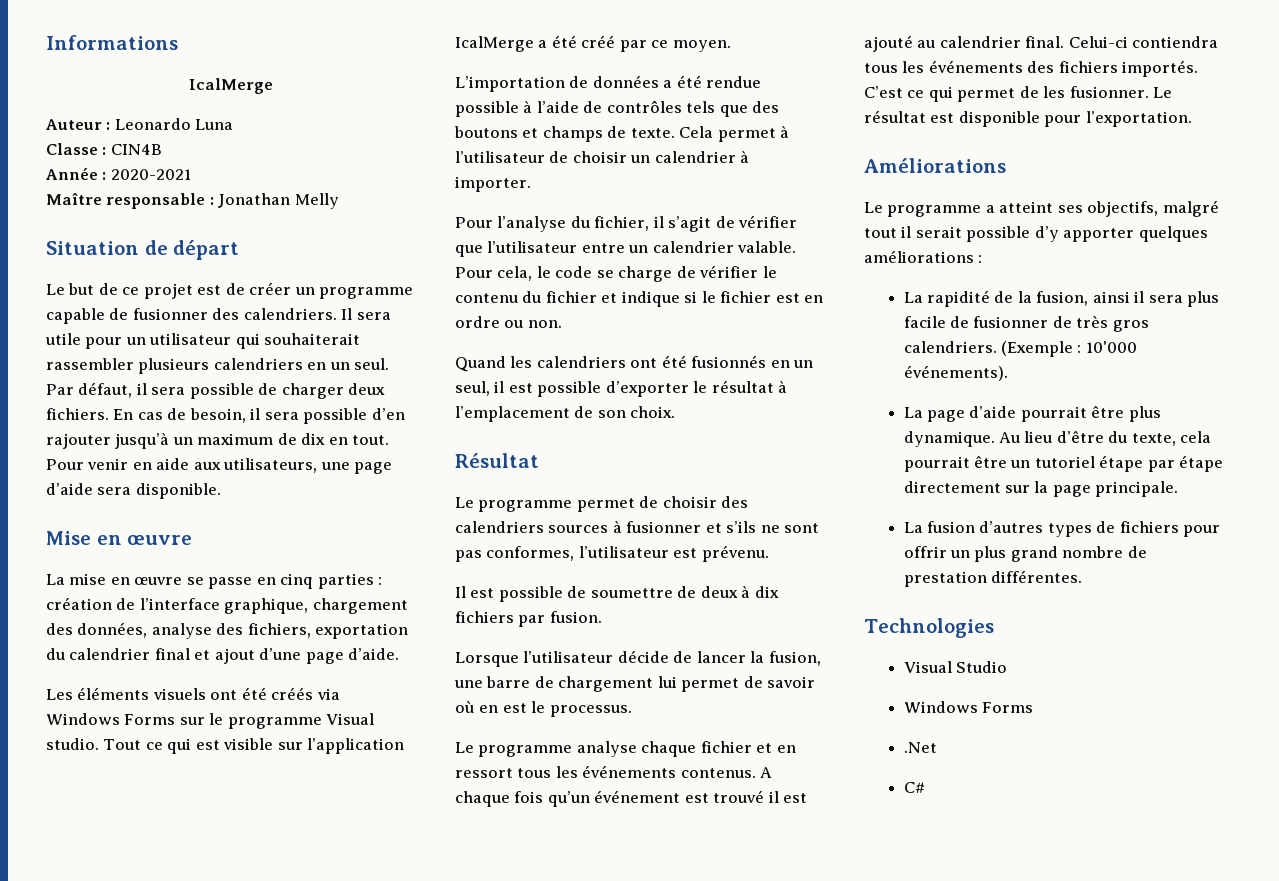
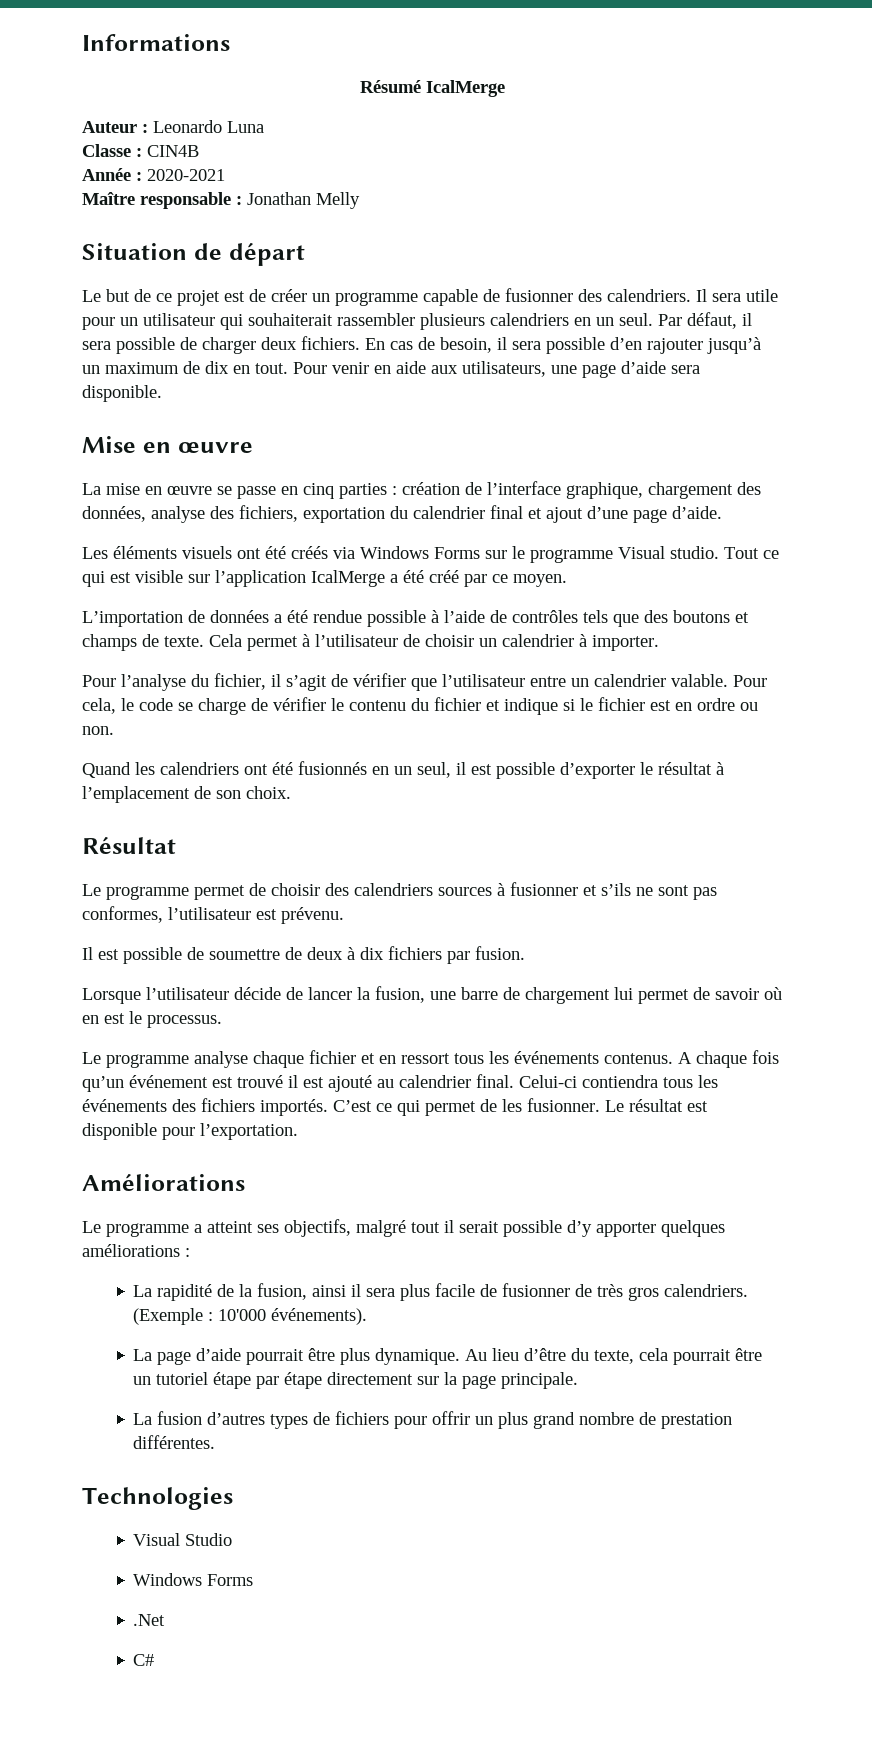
(178, 42) none -> [359,80,421,93] Résumé

